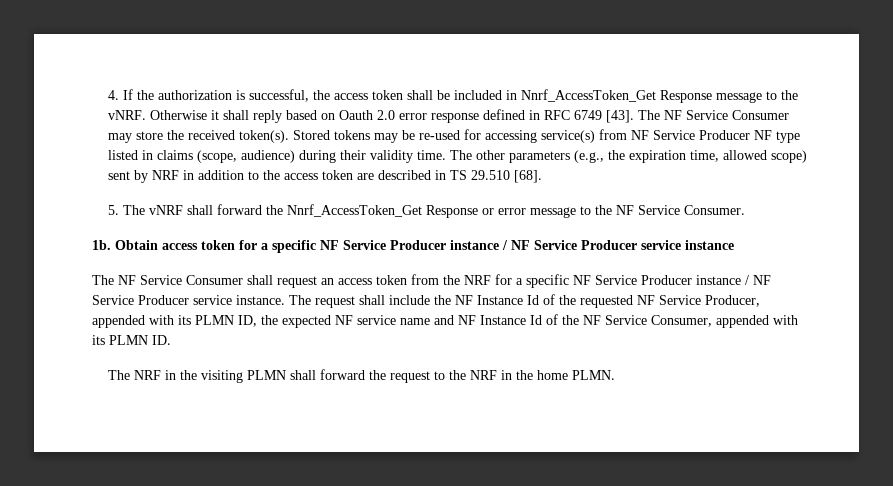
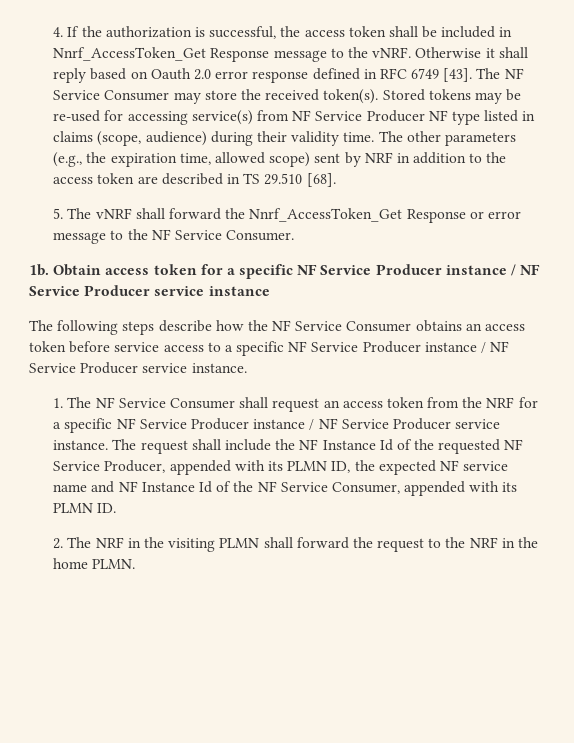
(114, 280) none -> [57,320,526,335] [29,341,510,356] [29,362,247,374] [53,397,92,408] following steps describe how the NF Service Consumer obtains an access token before service access to a specific NF Service Producer instance / NF Service Producer service instance. // 1. The
(171, 340) none -> [53,538,64,549] 2.

